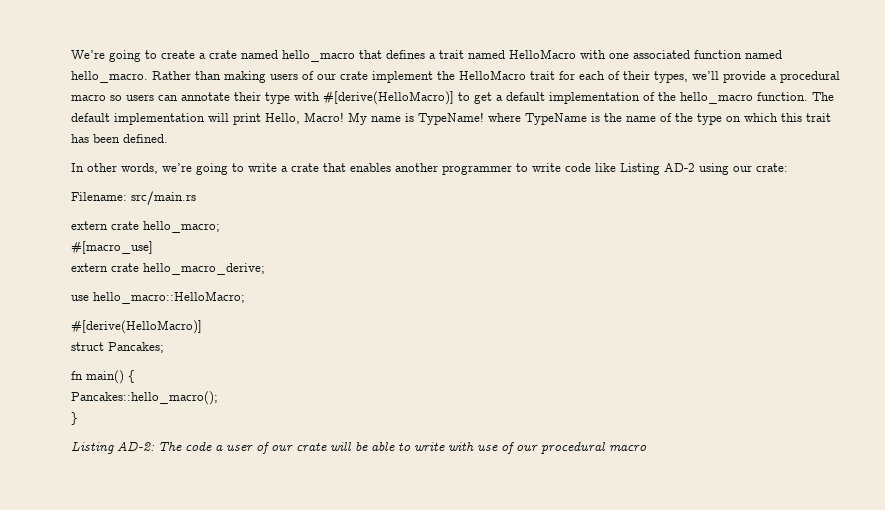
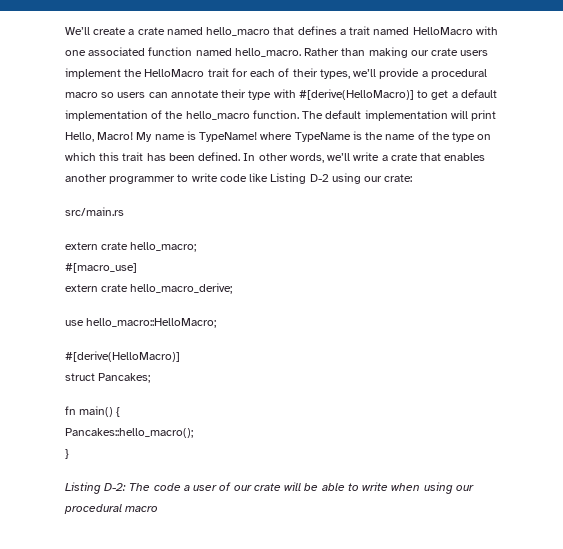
[71,50,157,62] We’re going to -> [65,27,90,35] We’ll
[270,71,368,80] users of our crate -> [410,48,489,56] our crate users
(168, 138) // -> (241, 156) none
[162,163,244,175] we’re going to -> [327,153,351,161] we’ll
[664,163,695,172] AD-2 -> [309,174,329,182] D-2
[71,192,127,201] Filename: -> (413, 178) none
[117,441,155,451] AD-2: -> [104,483,127,491] D-2:
[448,442,515,454] with use of -> [391,482,453,494] when using

